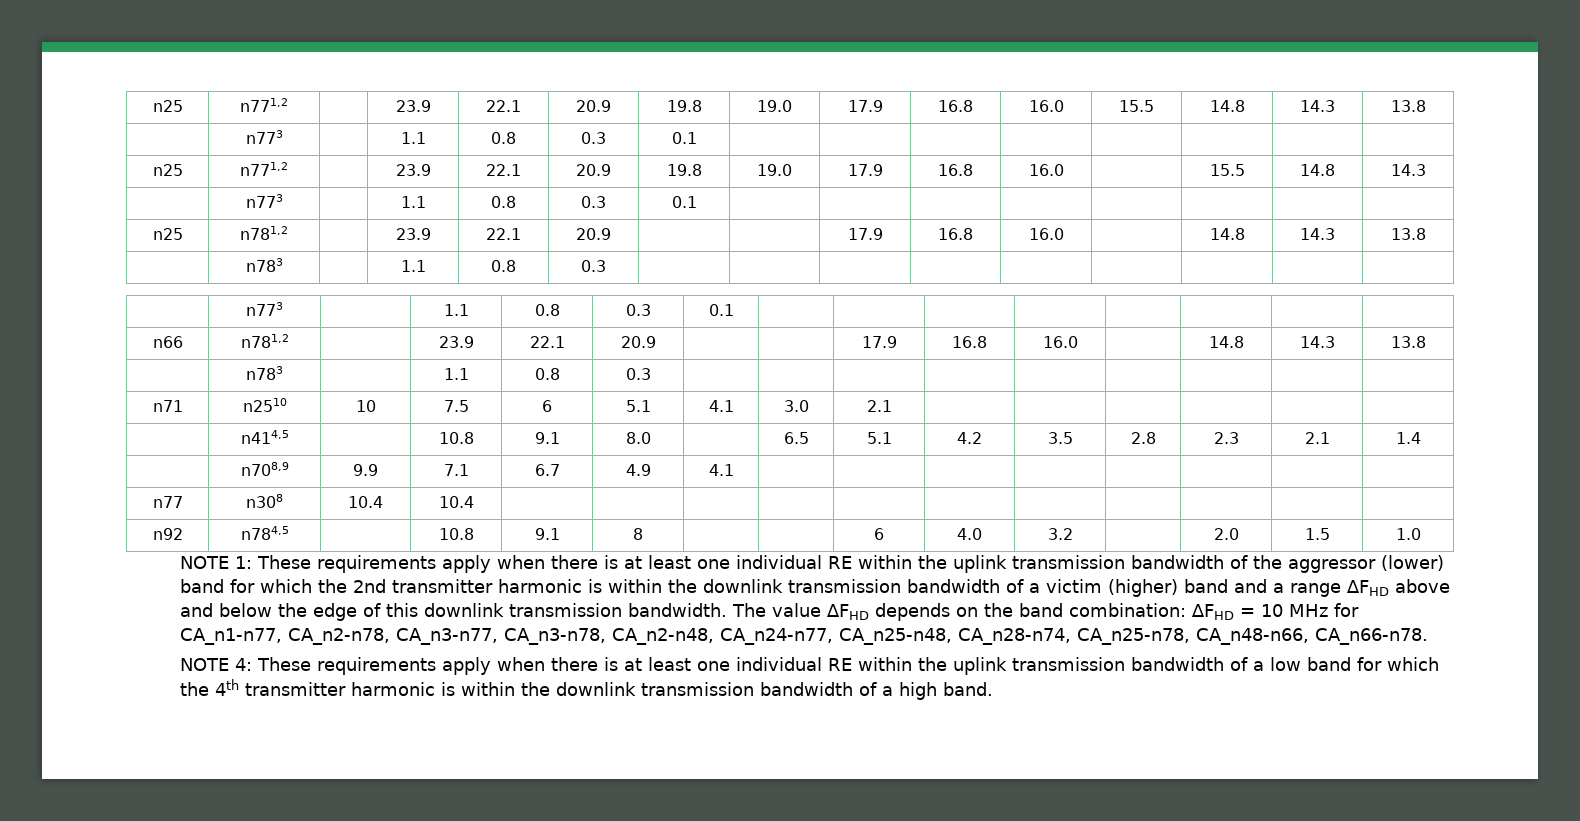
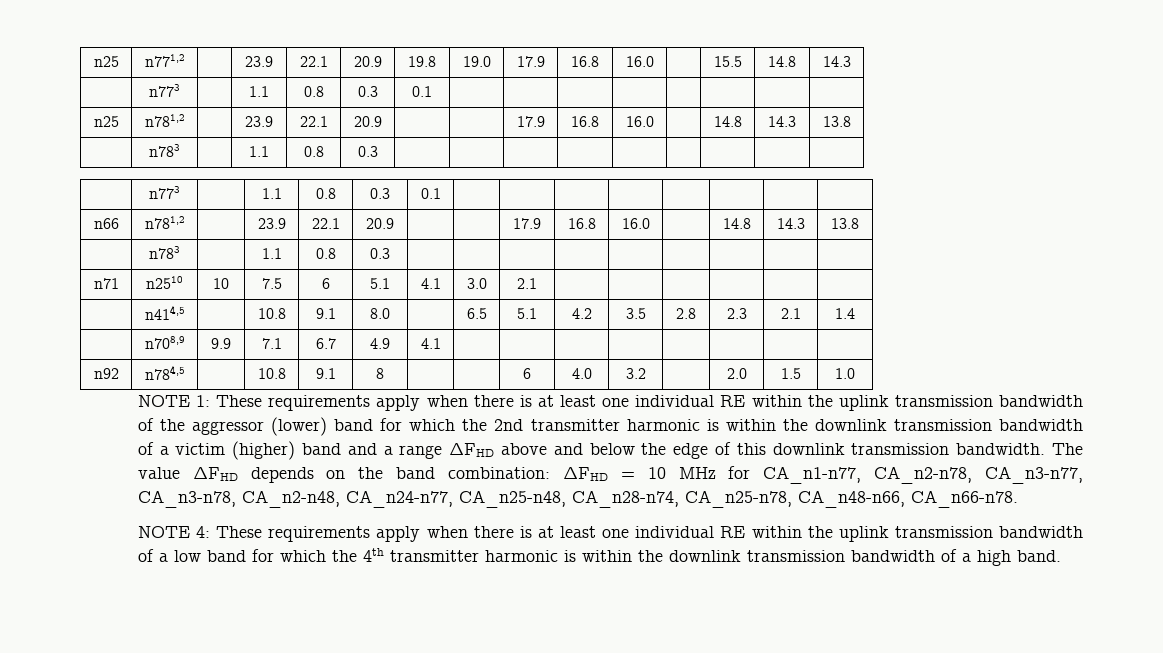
[1119,100,1154,112] [1209,100,1245,112] [1300,100,1335,112] [1390,100,1426,112] [245,130,283,144] [400,132,426,144] [491,132,516,144] [581,132,606,144] [671,132,697,144] [152,164,183,176] [240,162,288,176] [395,164,431,176] [486,164,521,176] [576,164,611,176] [666,164,702,176] [757,164,792,176] [847,164,883,176] [938,164,973,176] [1028,164,1064,176] | 15.5 | 14.8 | 14.3 | 13.8 // | n773 | | 1.1 | 0.8 | 0.3 | 0.1 | | | | | | | | // n25 | n771,2 | | 23.9 | 22.1 | 20.9 | 19.8 | 19.0 | 17.9 | 16.8 | 16.0 -> (654, 61) none
[152,496,183,508] [246,494,283,508] [348,496,383,508] [438,496,474,508] // n77 | n308 | 10.4 | 10.4 | | | | | | | | | | | -> (441, 343) none

